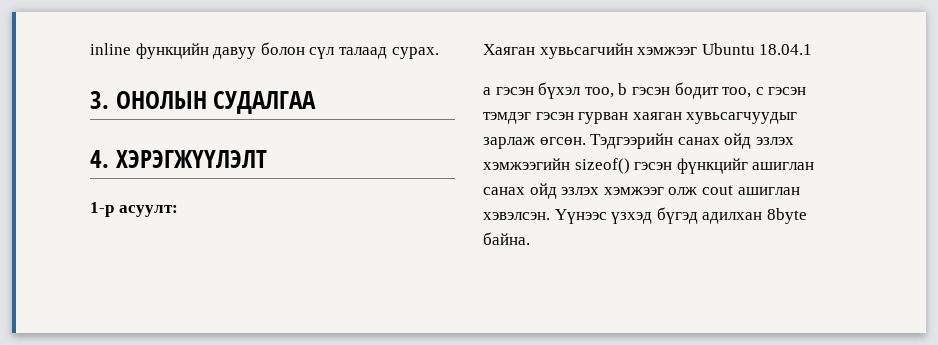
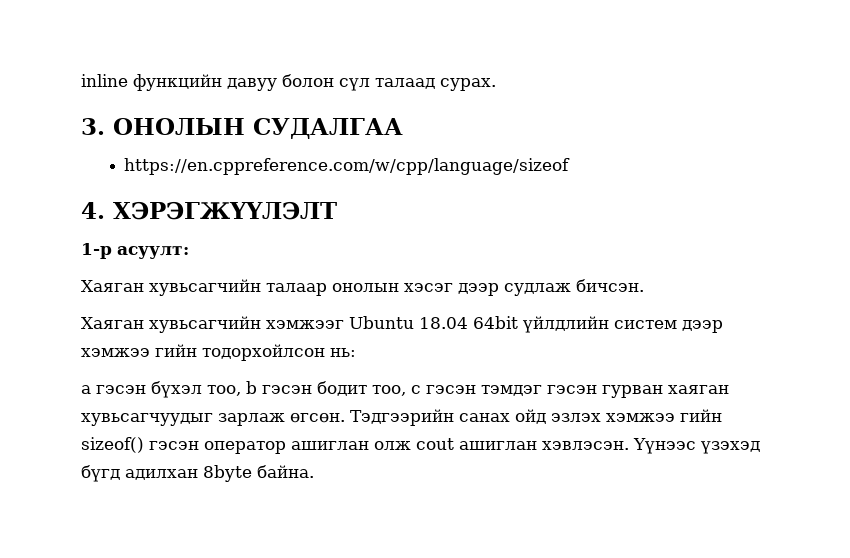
(317, 102) none -> [124,158,571,175] // https://en.cppreference.com/w/cpp/language/sizeof
[637,43,813,55] хэмжээг Ubuntu 18.04.1 -> [266,279,644,296] [81,316,723,333] [81,344,356,361] талаар онолын хэсэг дээр судлаж бичсэн. // Хаяган хувьсагчийн хэмжээг Ubuntu 18.04 64bit үйлдлийн систем дээр хэмжээ гийн тодорхойлсон нь:
[483,158,815,174] [483,183,800,199] [483,207,698,224] хэмжээгийн sizeof() гэсэн фүнкцийг ашиглан санах ойд эзлэх хэмжээг олж cout ашиглан хэвэлсэн. Үүнээс үзхэд бүгэд -> [606,409,722,422] [81,437,760,454] [81,465,120,482] хэмжээ гийн sizeof() гэсэн оператор ашиглан олж cout ашиглан хэвлэсэн. Үүнээс үзэхэд бүгд

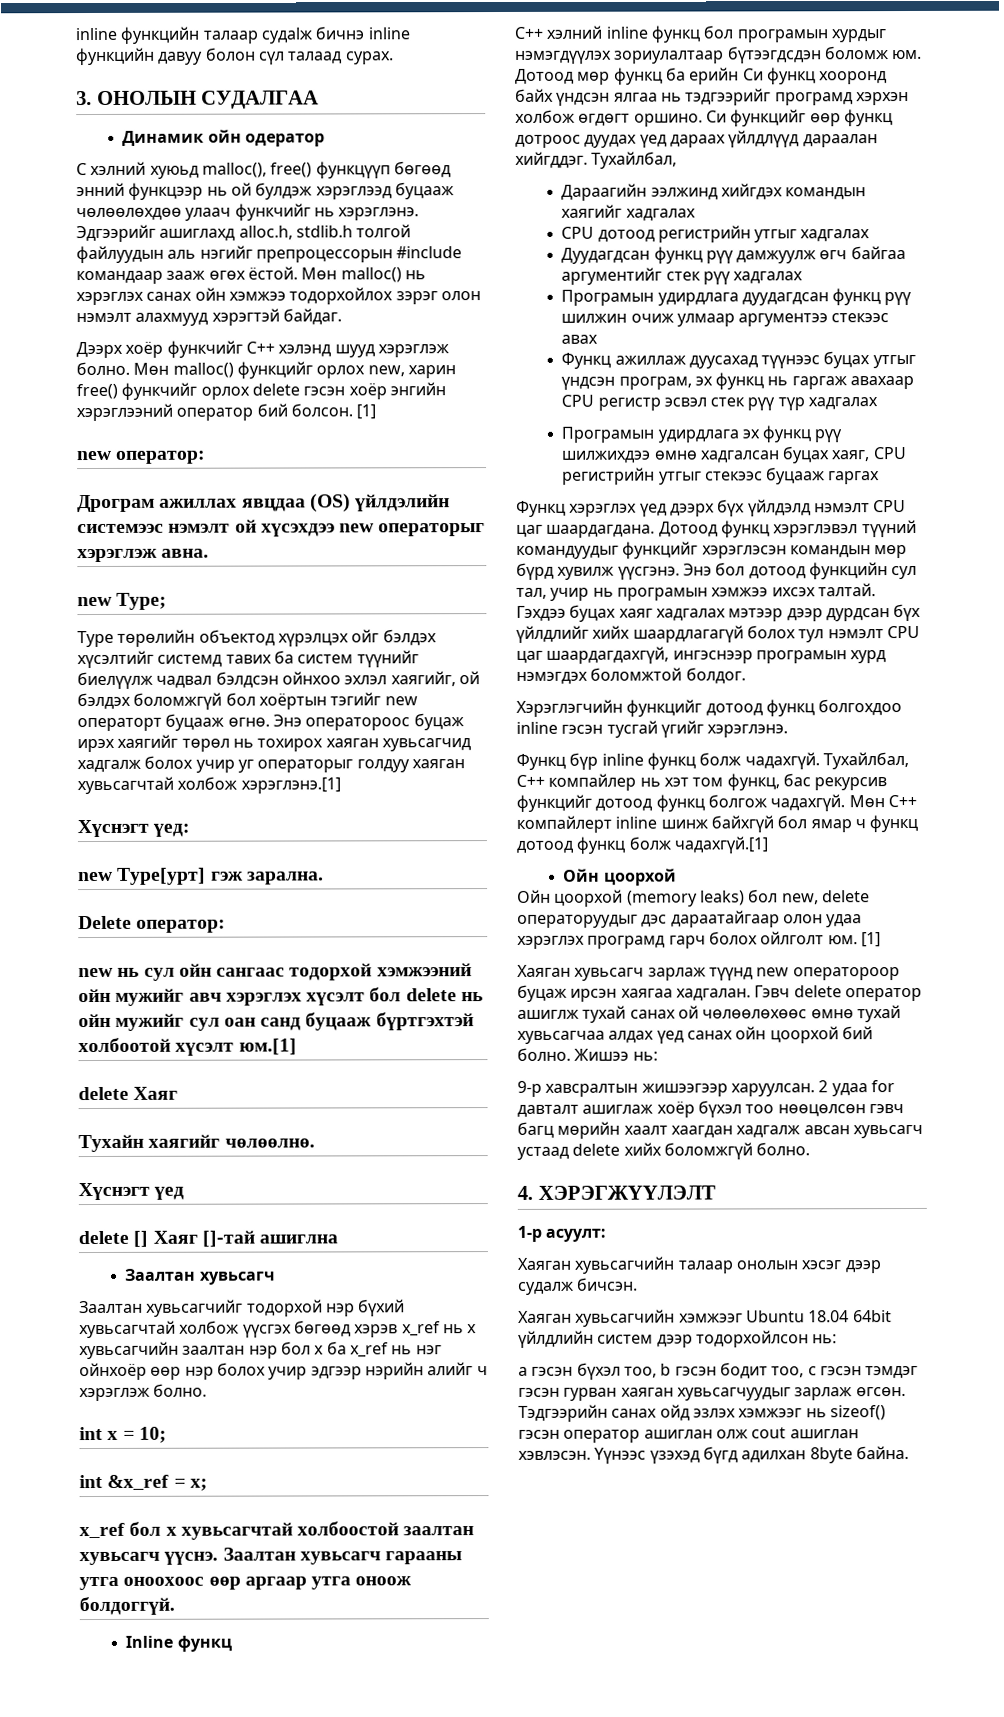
[81,74,222,91] inline функцийн -> [75,26,410,44] [76,47,155,66] inline функцийн талаар судаlж бичнэ inline функцийн
[124,158,571,175] https://en.cppreference.com/w/cpp/language/sizeof -> [122,129,325,147] [76,161,451,179] [76,182,454,200] [76,203,420,221] [76,224,412,243] [76,245,463,264] [76,266,426,285] [76,287,481,306] [76,308,342,326] [76,340,449,359] [76,361,456,379] [76,382,446,400] [76,403,377,422] [77,450,207,464] [77,493,451,513] [77,519,486,537] [77,548,210,563] [77,592,168,610] [77,629,437,648] [77,650,419,669] [77,671,480,690] [77,692,418,710] [77,713,464,732] [77,734,471,753] [77,755,465,773] [77,776,341,795] [77,819,191,838] [78,867,324,885] [78,915,227,933] [78,963,472,981] [78,987,483,1006] [78,1012,474,1031] [78,1037,297,1056] [78,1086,179,1101] [78,1134,315,1153] [78,1182,185,1201] [78,1230,339,1247] [125,1268,276,1285] [79,1299,406,1317] [79,1320,478,1339] [79,1341,442,1360] [79,1362,488,1381] [79,1383,208,1402] [79,1426,167,1443] [79,1474,208,1491] [79,1521,475,1540] [79,1547,463,1566] [79,1576,413,1591] [79,1596,175,1616] [125,1635,232,1652] [514,25,887,43] [515,46,923,64] [515,67,888,85] [515,88,909,106] [515,109,893,127] [515,130,878,148] [515,151,678,169] [561,183,867,201] [561,204,696,221] [561,225,871,243] [561,246,906,264] [561,267,804,285] [561,288,913,306] [561,313,890,327] [561,334,599,344] [561,351,916,369] [561,372,915,390] [561,394,879,411] [561,425,843,443] [562,446,907,464] [562,467,881,485] [516,499,907,517] [516,519,917,538] [516,541,908,559] [516,562,918,580] [516,583,876,601] [516,603,922,622] [516,625,920,643] [516,646,887,664] [516,667,746,684] [516,699,903,717] [516,720,789,738] [516,752,909,770] [516,773,888,791] [516,794,917,812] [516,814,919,833] [516,836,768,854] [563,868,677,886] [517,889,870,907] [517,910,863,928] [517,931,881,949] [517,964,900,981] [517,984,922,1002] [517,1005,901,1023] [517,1026,873,1044] [517,1047,658,1061] [517,1080,895,1097] [517,1100,904,1118] [517,1121,923,1139] [517,1142,811,1160] Динамик ойн одератор // С хэлний хуюьд malloc(), free() функцүүп бөгөөд энний функцээр нь ой булдэж хэрэглээд буцааж чөлөөлөхдөө улаач функчийг нь хэрэглэнэ. Эдгээрийг ашиглахд alloc.h, stdlib.h толгой файлуудын аль нэгийг препроцессорын #include командаар зааж өгөх ёстой. Мөн malloc() нь хэрэглэх санах ойн хэмжээ тодорхойлох зэрэг олон нэмэлт алахмууд хэрэгтэй байдаг. // Дээрх хоёр функчийг С++ хэлэнд шууд хэрэглэж болно. Мөн malloc() функцийг орлох new, харин free() функчийг орлох delete гэсэн хоёр энгийн хэрэглээний оператор бий болсон. [1] // new оператор: // Дрограм ажиллах явцдаа (OS) үйлдэлийн системээс нэмэлт ой хүсэхдээ new операторыг хэрэглэж авна. // new Type; // Type төрөлийн объектод хүрэлцэх ойг бэлдэх хүсэлтийг системд тавих ба систем түүнийг биелүүлж чадвал бэлдсэн ойнхоо эхлэл хаягийг, ой бэлдэх боломжгүй бол хоёртын тэгийг new операторт буцааж өгнө. Энэ оператороос буцаж ирэх хаягийг төрөл нь тохирох хаяган хувьсагчид хадгалж болох учир уг операторыг голдуу хаяган хувьсагчтай холбож хэрэглэнэ.[1] // Хүснэгт үед: // new Type[урт] гэж зарална. // Delete оператор: // new нь сул ойн сангаас тодорхой хэмжээний ойн мужийг авч хэрэглэх хүсэлт бол delete нь ойн мужийг сул оан санд буцааж бүртгэхтэй холбоотой хүсэлт юм.[1] // delete Хаяг // Тухайн хаягийг чөлөөлнө. // Хүснэгт үед // delete [] Хаяг []-тай ашиглна // Заалтан хувьсагч // Заалтан хувьсагчийг тодорхой нэр бүхий хувьсагчтай холбож үүсгэх бөгөөд хэрэв x_ref нь x хувьсагчийн заалтан нэр бол x ба x_ref нь нэг ойнхоёр өөр нэр болох учир эдгээр нэрийн алийг ч хэрэглэж болно. // int x = 10; // int &x_ref = x; // x_ref бол х хувьсагчтай холбоостой заалтан хувьсагч үүснэ. Заалтан хувьсагч гарааны утга оноохоос өөр аргаар утга оноож болдоггүй. // Inline функц // C++ хэлний inline функц бол програмын хурдыг нэмэгдүүлэх зориулалтаар бүтээгдсдэн боломж юм. Дотоод мөр функц ба ерийн Си функц хооронд байх үндсэн ялгаа нь тэдгээрийг програмд хэрхэн холбож өгдөгт оршино. Си функцийг өөр функц дотроос дуудах үед дараах үйлдлүүд дараалан хийгддэг. Тухайлбал, // Дараагийн ээлжинд хийгдэх командын хаягийг хадгалах // CPU дотоод регистрийн утгыг хадгалах // Дуудагдсан функц рүү дамжуулж өгч байгаа аргументийг стек рүү хадгалах // Програмын удирдлага дуудагдсан функц рүү шилжин очиж улмаар аргументээ стекээс авах // Функц ажиллаж дуусахад түүнээс буцах утгыг үндсэн програм, эх функц нь гаргаж авахаар CPU регистр эсвэл стек рүү түр хадгалах // Програмын удирдлага эх функц рүү шилжихдээ өмнө хадгалсан буцах хаяг, CPU регистрийн утгыг стекээс буцааж гаргах // Функц хэрэглэх үед дээрх бүх үйлдэлд нэмэлт CPU цаг шаардагдана. Дотоод функц хэрэглэвэл түүний командуудыг функцийг хэрэглэсэн командын мөр бүрд хувилж үүсгэнэ. Энэ бол дотоод функцийн сул тал, учир нь програмын хэмжээ ихсэх талтай. Гэхдээ буцах хаяг хадгалах мэтээр дээр дурдсан бүх үйлдлийг хийх шаардлагагүй болох тул нэмэлт CPU цаг шаардагдахгүй, ингэснээр програмын хурд нэмэгдэх боломжтой болдог. // Хэрэглэгчийн функцийг дотоод функц болгохдоо inline гэсэн тусгай үгийг хэрэглэнэ. // Функц бүр inline функц болж чадахгүй. Тухайлбал, С++ компайлер нь хэт том функц, бас рекурсив функцийг дотоод функц болгож чадахгүй. Мөн С++ компайлерт inline шинж байхгүй бол ямар ч функц дотоод функц болж чадахгүй.[1] // Ойн цоорхой // Ойн цоорхой (memory leaks) бол new, delete операторуудыг дэс дараатайгаар олон удаа хэрэглэх програмд гарч болох ойлголт юм. [1] // Хаяган хувьсагч зарлаж түүнд new оператороор буцаж ирсэн хаягаа хадгалан. Гэвч delete оператор ашиглж тухай санах ой чөлөөлөхөөс өмнө тухай хувьсагчаа алдах үед санах ойн цоорхой бий болно. Жишээ нь: // 9-р хавсралтын жишээгээр харуулсан. 2 удаа for давталт ашиглаж хоёр бүхэл тоо нөөцөлсөн гэвч багц мөрийн хаалт хаагдан хадгалж авсан хувьсагч устаад delete хийх боломжгүй болно.
[504,283,571,296] судлаж -> [518,1281,574,1295] судалж
[81,344,197,357] хэмжээ гийн -> (693, 1341) none
[606,409,722,422] хэмжээ гийн -> [738,1408,827,1418] хэмжээг нь

